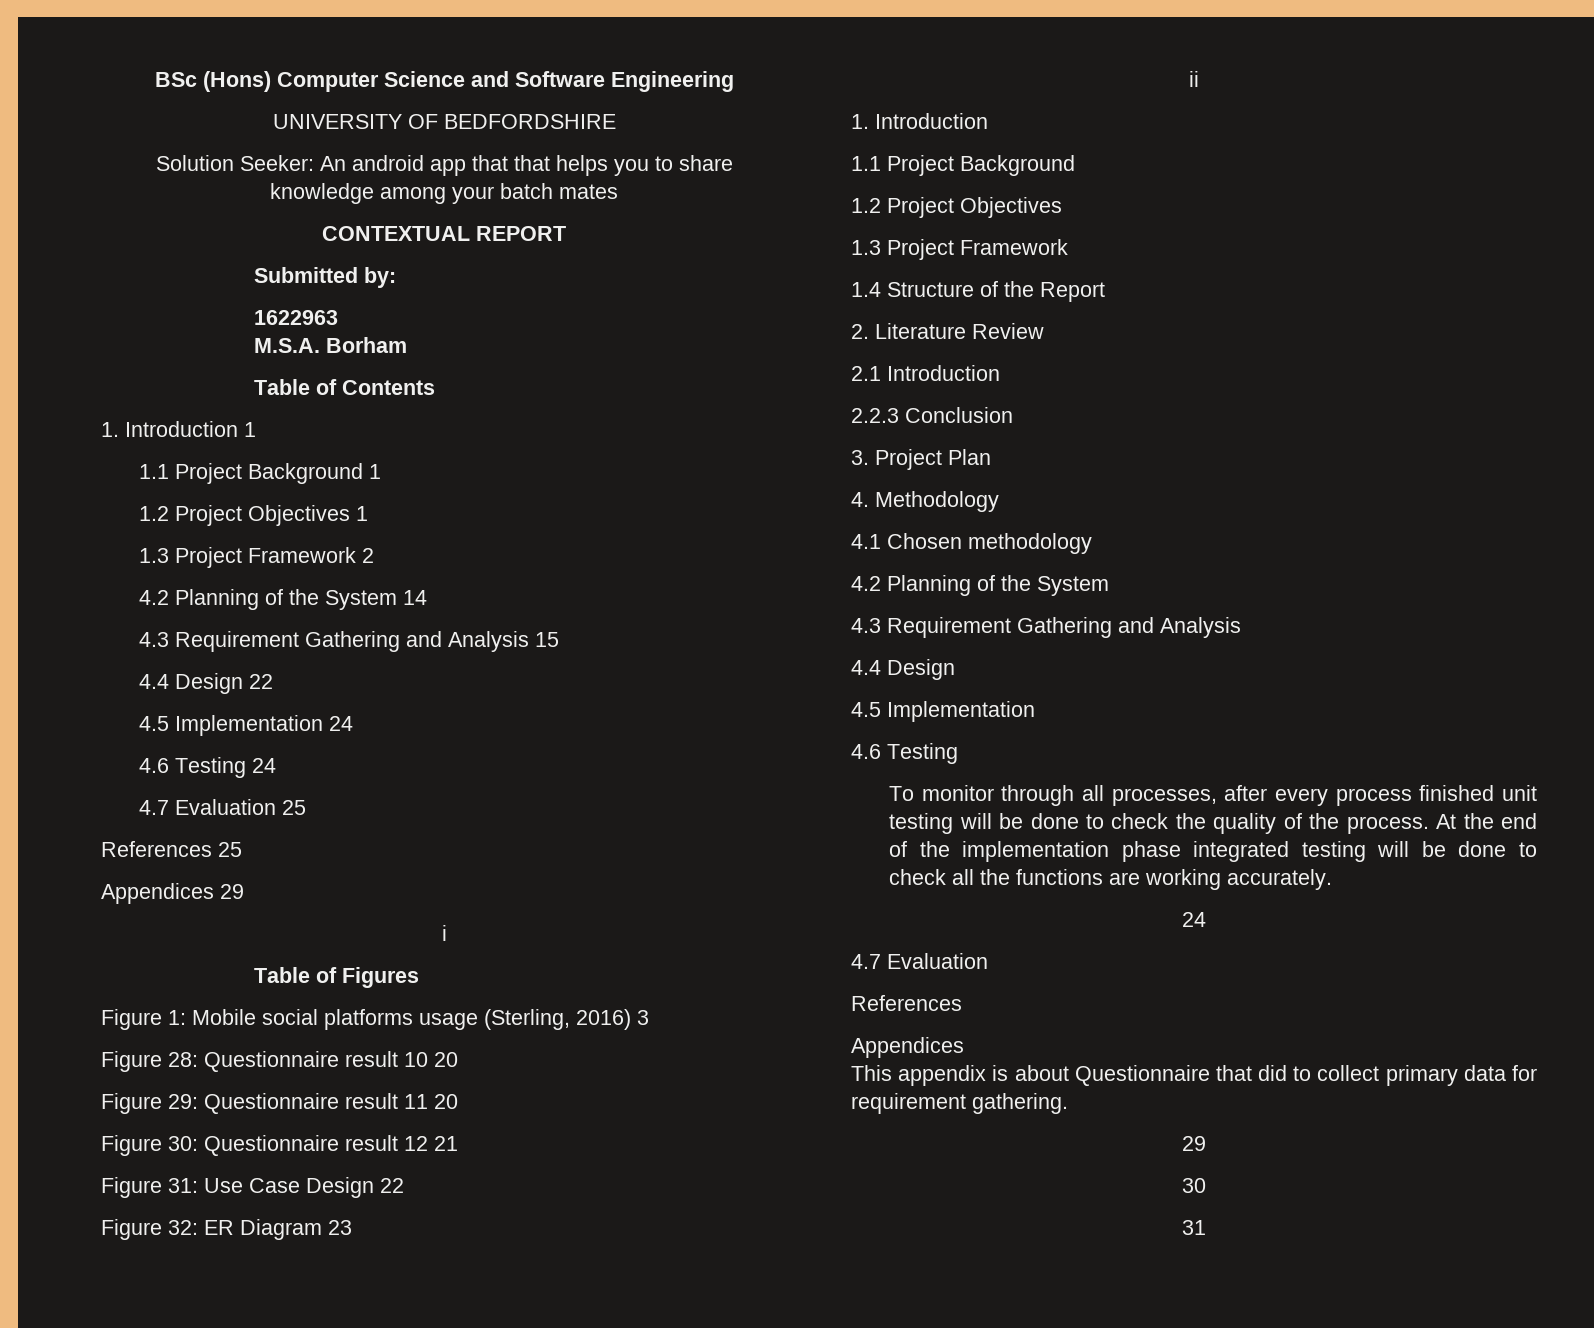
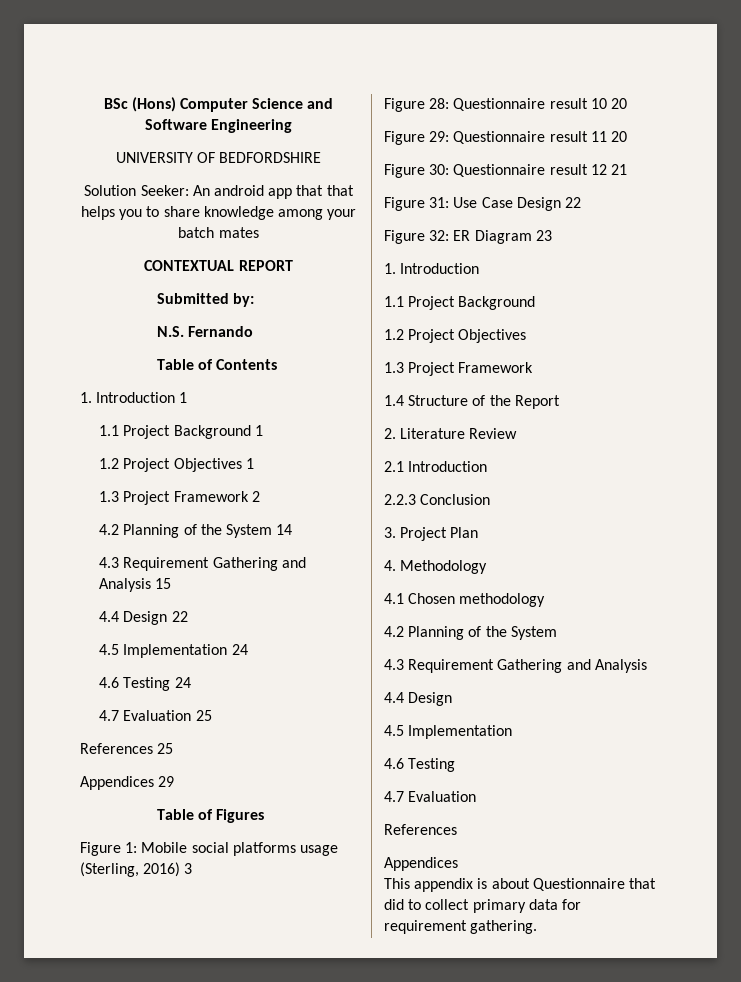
[253,310,338,325] [253,337,407,353] 1622963 // M.S.A. Borham -> [157,326,254,337] N.S. Fernando
[441,925,447,941] // i -> (175, 781) none
[1189,71,1199,87] // ii -> (552, 235) none
[889,785,1537,806] [889,813,1537,834] [889,841,1537,862] [889,869,1333,890] [1182,912,1206,927] // To monitor through all processes, after every process finished unit testing will be done to check the quality of the process. At the end of the implementation phase integrated testing will be done to check all the functions are working accurately. // 24 -> (456, 765) none
[1182,1136,1206,1151] [1182,1178,1206,1193] [1182,1220,1206,1235] // 29 // 30 // 31 -> (538, 927) none

